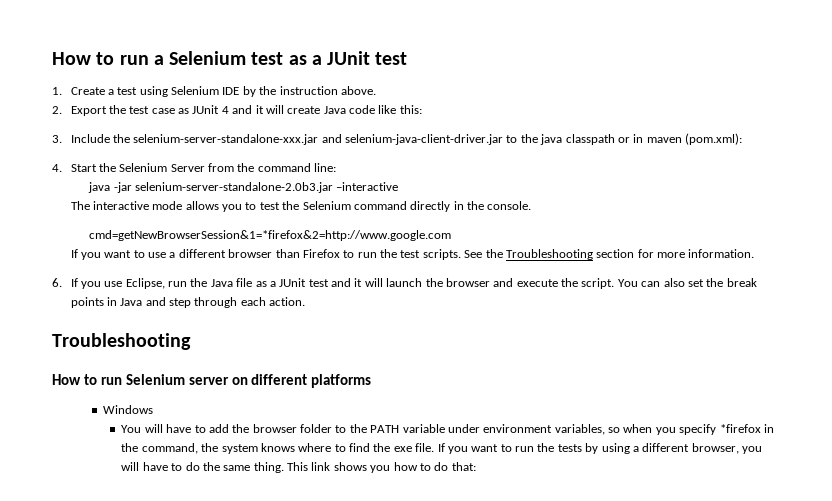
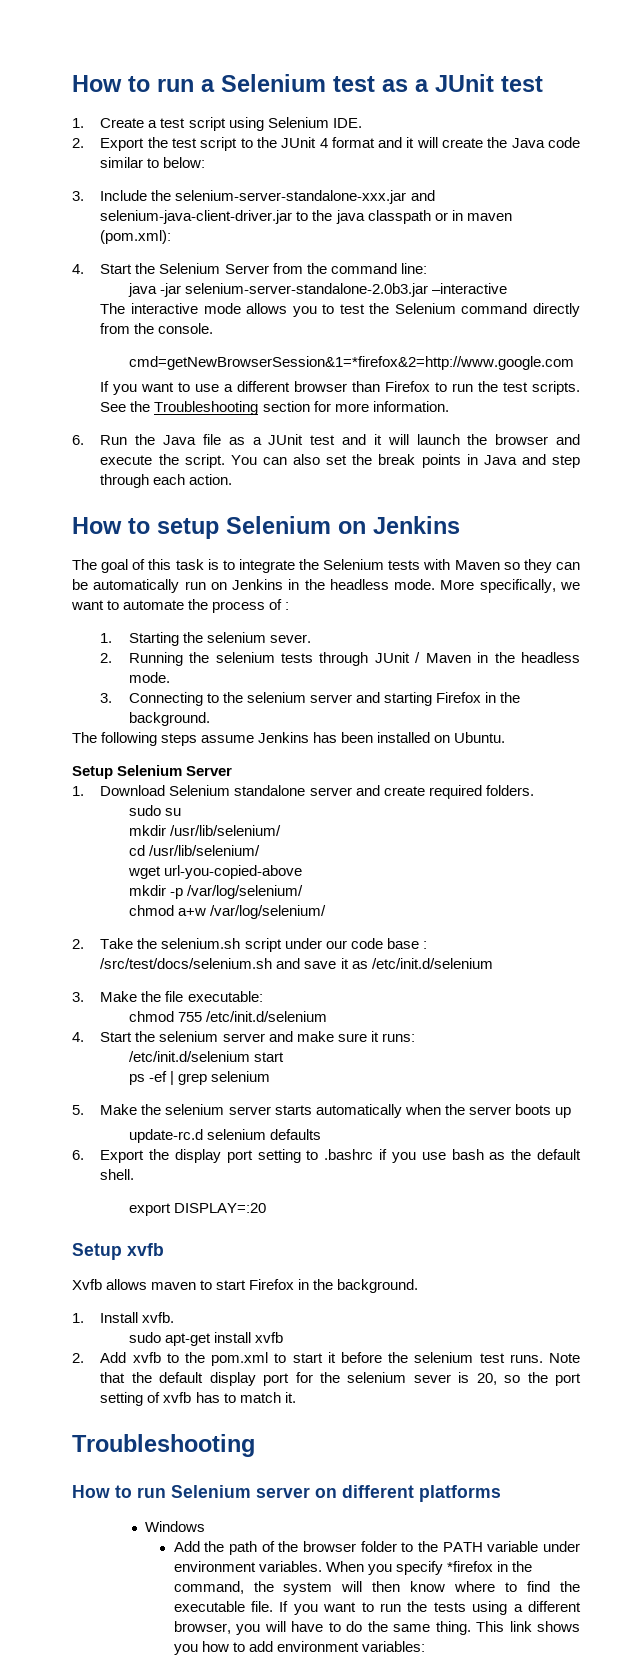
(138, 91) none -> [188,117,226,131] script
[222,86,376,97] IDE by the instruction above. -> [332,118,362,128] IDE.
[151,108,190,114] case as -> [200,137,277,151] script to the
(229, 110) none -> [331,137,375,148] format
(321, 110) none -> [487,137,508,148] the
[378,105,422,114] like this: -> [100,157,206,168] similar to below:
[453,201,464,210] in -> [100,323,131,334] from
[70,278,188,289] If you use Eclipse, run -> [100,435,128,445] Run
(306, 301) none -> [72,516,460,539] [72,559,580,573] [72,579,580,593] [71,599,290,613] [100,632,311,646] [100,652,580,666] [128,672,170,683] [100,692,521,706] [128,712,210,726] [72,732,506,746] [72,765,233,779] [72,785,534,799] [128,805,181,816] [128,825,281,836] [128,845,260,856] [127,865,302,879] [128,885,303,899] [128,905,326,919] [72,938,427,952] [100,958,493,969] [72,991,263,1002] [128,1011,327,1022] [72,1031,415,1042] [128,1051,284,1062] [128,1071,270,1085] [72,1104,571,1118] [128,1129,321,1143] [72,1149,581,1163] [100,1169,135,1180] [128,1203,266,1216] [72,1243,164,1260] [72,1279,419,1293] [72,1312,175,1323] [128,1332,283,1346] [72,1352,581,1366] [100,1372,582,1386] [100,1392,296,1406] // How to setup Selenium on Jenkins // The goal of this task is to integrate the Selenium tests with Maven so they can be automatically run on Jenkins in the headless mode. More specifically, we want to automate the process of : // 1. Starting the selenium sever. // 2. Running the selenium tests through JUnit / Maven in the headless mode. // 3. Connecting to the selenium server and starting Firefox in the background. // The following steps assume Jenkins has been installed on Ubuntu. // Setup Selenium Server // 1. Download Selenium standalone server and create required folders. // sudo su // mkdir /usr/lib/selenium/ // cd /usr/lib/selenium/ // wget url-you-copied-above // mkdir -p /var/log/selenium/ // chmod a+w /var/log/selenium/ // 2. Take the selenium.sh script under our code base : /src/test/docs/selenium.sh and save it as /etc/init.d/selenium // 3. Make the file executable: // chmod 755 /etc/init.d/selenium // 4. Start the selenium server and make sure it runs: // /etc/init.d/selenium start // ps -ef | grep selenium // 5. Make the selenium server starts automatically when the server boots up // update-rc.d selenium defaults // 6. Export the display port setting to .bashrc if you use bash as the default shell. // export DISPLAY=:20 // Setup xvfb // Xvfb allows maven to start Firefox in the background. // 1. Install xvfb. // sudo apt-get install xvfb // 2. Add xvfb to the pom.xml to start it before the selenium test runs. Note that the default display port for the selenium sever is 20, so the port setting of xvfb has to match it.
[121,424,229,433] You will have to add -> [173,1541,275,1555] Add the path of
[554,424,653,435] variables, so when -> [258,1561,364,1572] variables. When
[260,443,295,452] knows -> [341,1581,446,1592] will then know
[393,446,412,452] exe -> [173,1601,245,1612] executable
[585,443,599,454] by -> (466, 1607) none
[434,462,476,471] do that: -> [248,1641,425,1652] add environment variables:

